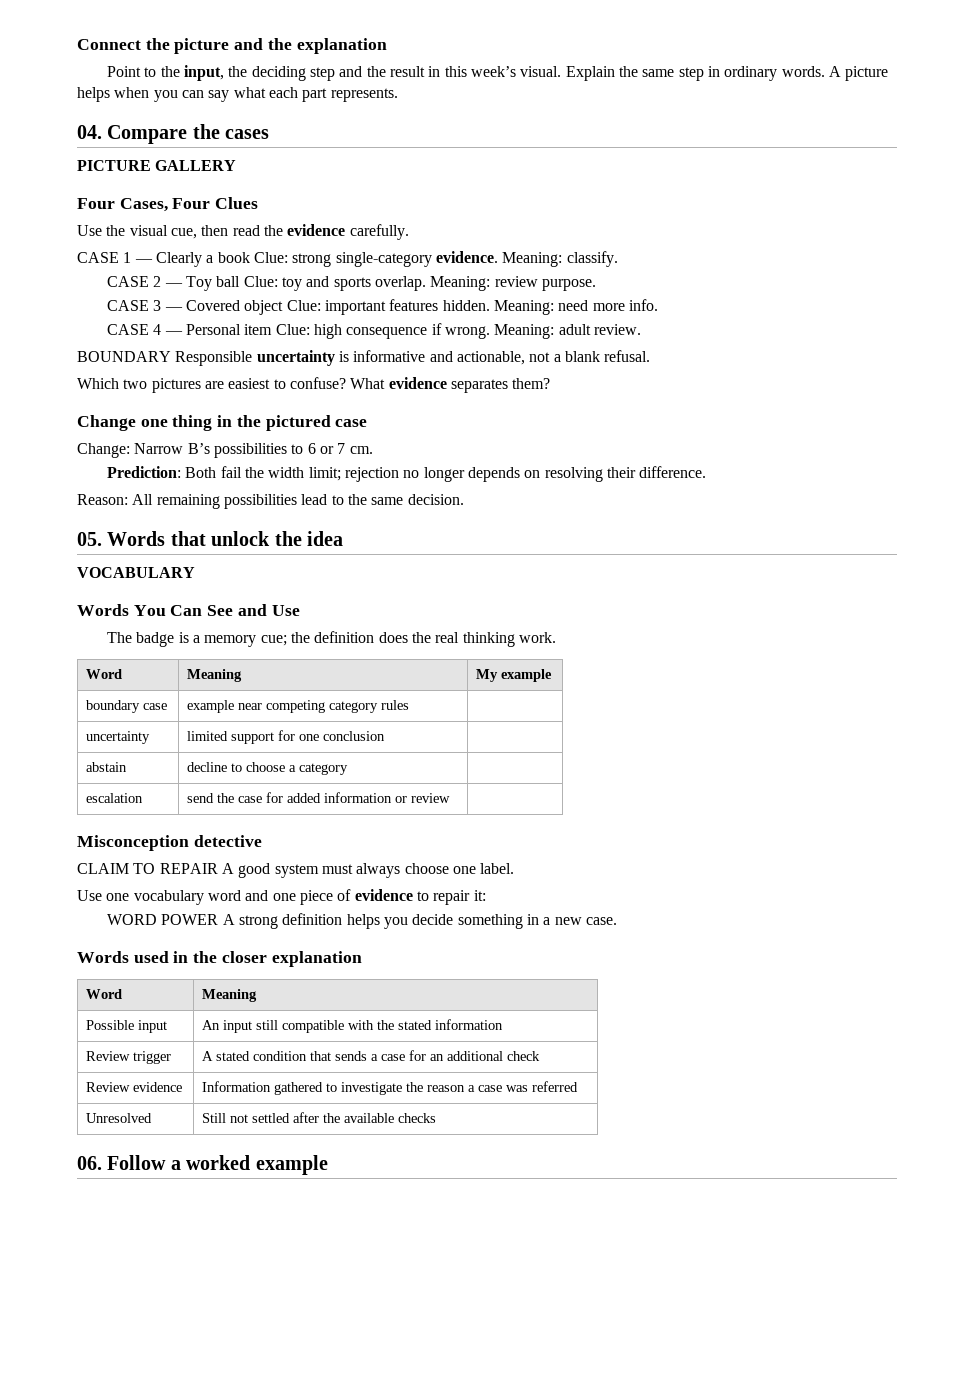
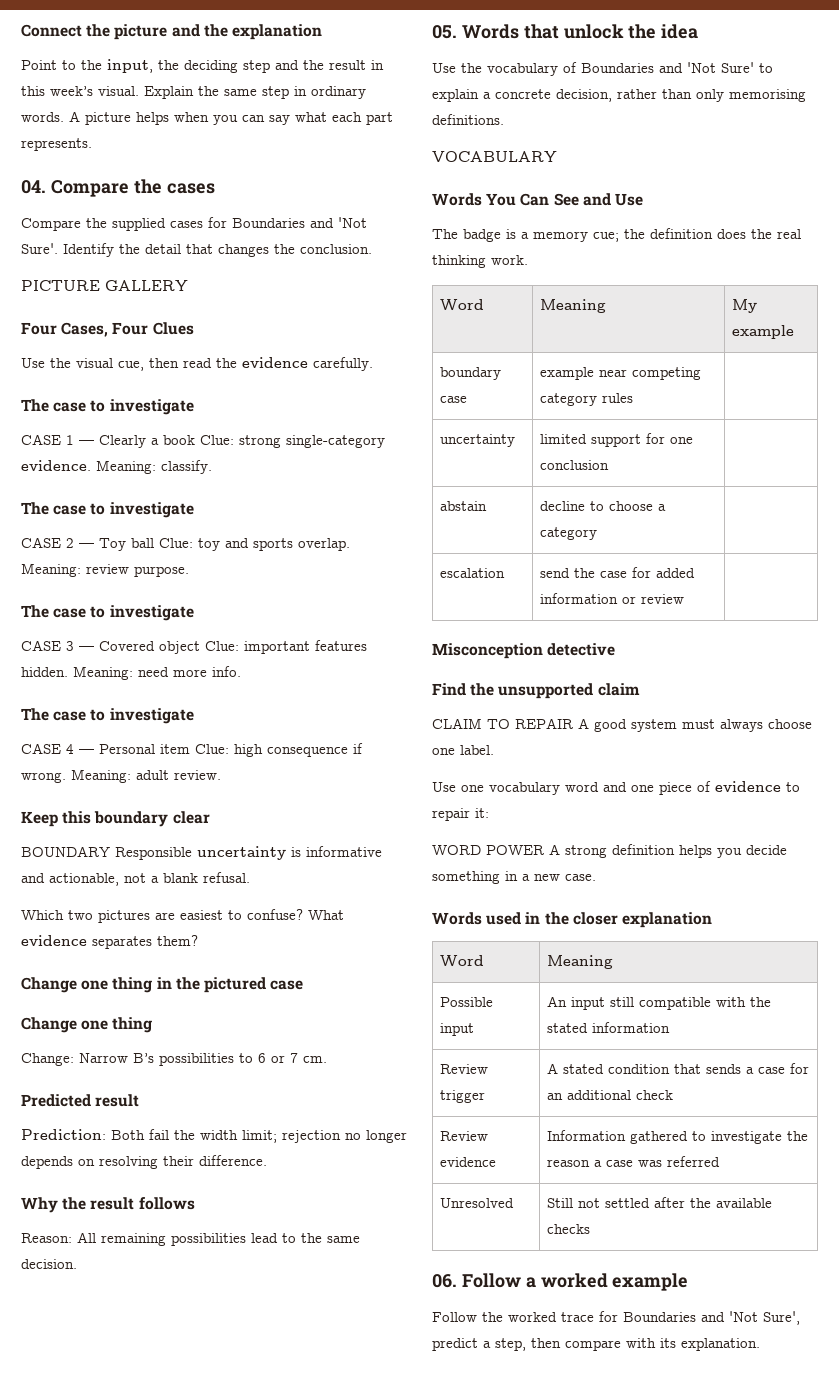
(270, 134) none -> [21,217,367,231] [21,243,372,257] // Compare the supplied cases for Boundaries and 'Not Sure'. Identify the detail that changes the conclusion.
(409, 232) none -> [21,399,194,415] // The case to investigate
(618, 259) none -> [21,502,194,518] // The case to investigate
(596, 285) none -> [21,605,194,621] // The case to investigate
(658, 305) none -> [21,708,194,724] // The case to investigate
(641, 329) none -> [21,811,210,827] // Keep this boundary clear
(368, 423) none -> [21,1017,153,1033] // Change one thing
(373, 450) none -> [21,1094,140,1107] // Predicted result
(707, 472) none -> [21,1197,195,1213] // Why the result follows
(343, 538) none -> [432,62,773,76] [432,89,806,102] [432,114,504,125] // Use the vocabulary of Boundaries and 'Not Sure' to explain a concrete decision, rather than only memorising definitions.
(262, 841) none -> [432,683,640,699] // Find the unsupported claim
(328, 1165) none -> [432,1311,800,1325] [432,1338,760,1351] // Follow the worked trace for Boundaries and 'Not Sure', predict a step, then compare with its explanation.

